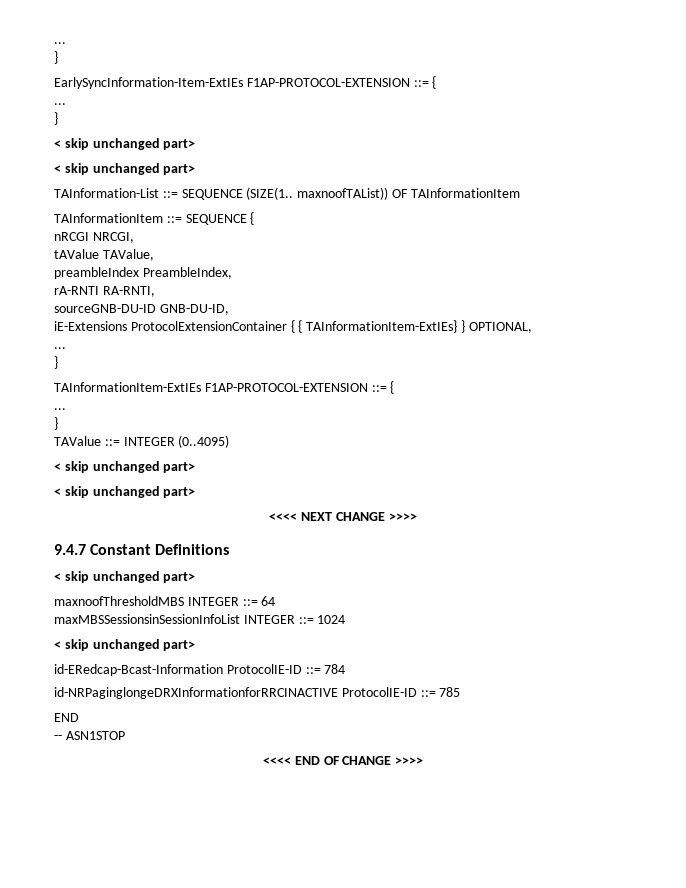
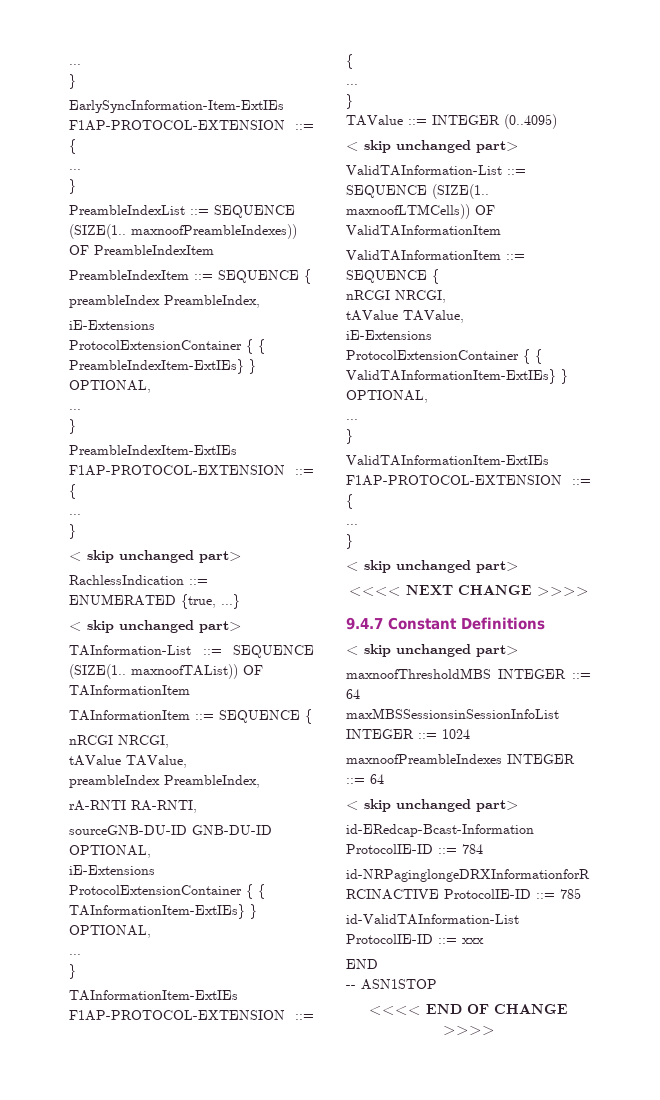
[54,138,196,150] // < skip unchanged part> -> [69,205,295,218] [69,224,297,239] [69,245,214,255] [69,269,311,284] [69,295,260,308] [69,320,155,330] [69,339,265,354] [69,359,256,374] [69,380,151,393] [69,409,81,410] [69,419,76,434] [69,445,237,455] [69,465,314,476] [69,484,76,499] [69,514,81,515] [69,524,76,539] [69,550,242,563] [69,575,208,585] [69,594,240,609] // PreambleIndexList ::= SEQUENCE (SIZE(1.. maxnoofPreambleIndexes)) OF PreambleIndexItem // PreambleIndexItem ::= SEQUENCE { // preambleIndex PreambleIndex, // iE-Extensions ProtocolExtensionContainer { { PreambleIndexItem-ExtIEs} } OPTIONAL, // ... // } // PreambleIndexItem-ExtIEs F1AP-PROTOCOL-EXTENSION ::= { // ... // } // < skip unchanged part> // RachlessIndication ::= ENUMERATED {true, ...}
[159,304,229,315] GNB-DU-ID, -> [192,825,272,835] [69,845,151,858] GNB-DU-ID OPTIONAL,
(196, 467) none -> [346,165,526,176] [346,184,489,199] [346,204,495,219] [346,225,501,236] [346,250,525,261] [346,269,439,284] [346,290,446,303] [346,310,464,323] [346,330,432,340] [346,349,542,364] [346,369,568,384] [346,390,428,403] [346,419,358,420] [346,429,353,444] [346,455,549,466] [346,475,591,486] [346,494,353,509] [346,524,358,525] [346,534,353,549] // ValidTAInformation-List ::= SEQUENCE (SIZE(1.. maxnoofLTMCells)) OF ValidTAInformationItem // ValidTAInformationItem ::= SEQUENCE { // nRCGI NRCGI, // tAValue TAValue, // iE-Extensions ProtocolExtensionContainer { { ValidTAInformationItem-ExtIEs} } OPTIONAL, // ... // } // ValidTAInformationItem-ExtIEs F1AP-PROTOCOL-EXTENSION ::= { // ... // }
(346, 619) none -> [346,754,575,764] [346,774,384,784] // maxnoofPreambleIndexes INTEGER ::= 64
(461, 692) none -> [346,914,519,925] [346,934,484,944] // id-ValidTAInformation-List ProtocolIE-ID ::= xxx

